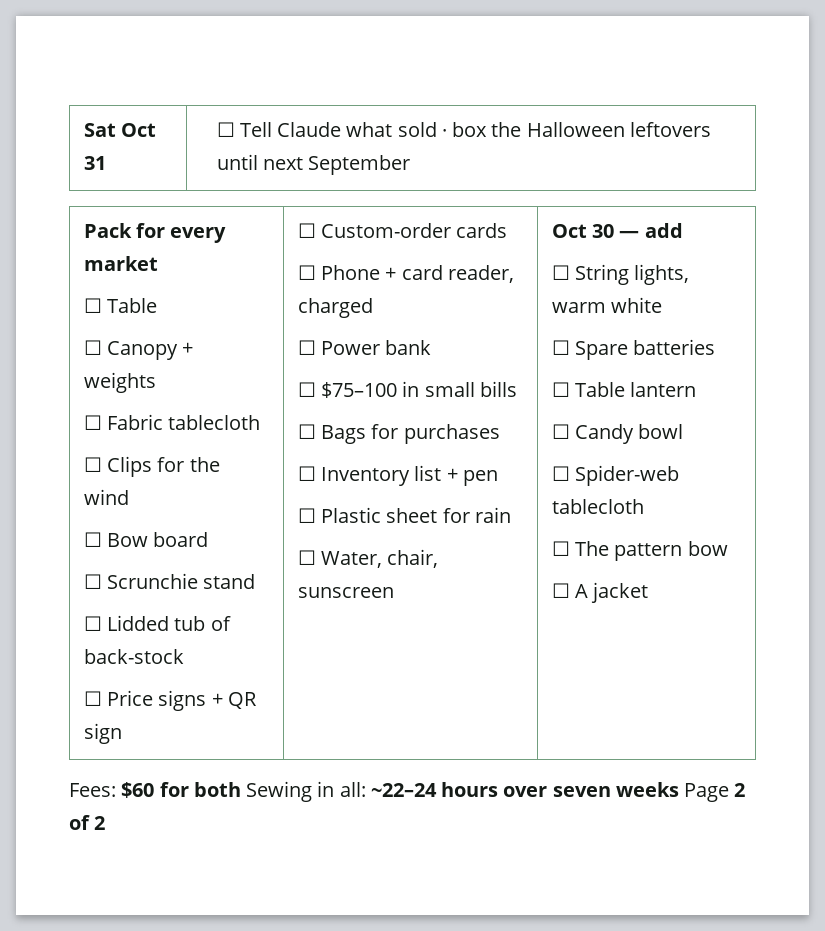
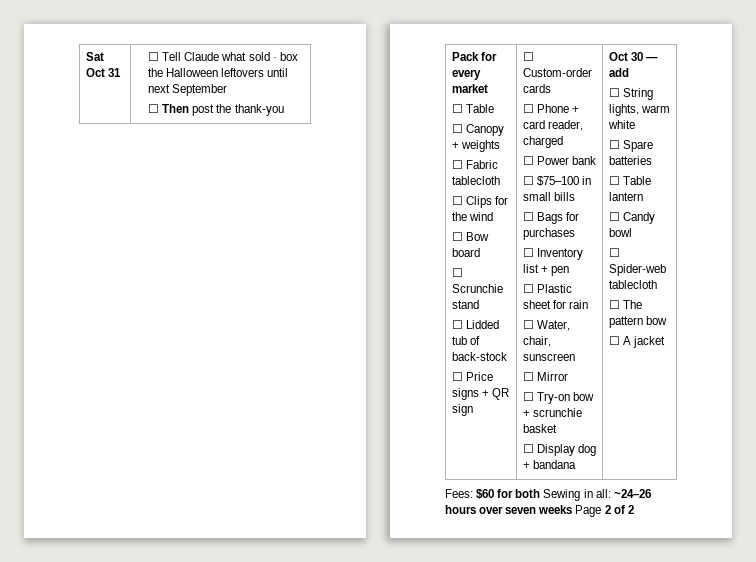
(411, 165) none -> [148,104,284,116] // ☐ Then post the thank-you
(394, 592) none -> [522,372,568,381] [522,392,594,404] [522,408,582,417] [522,424,557,433] [522,444,596,456] [522,460,576,469] // ☐ Mirror // ☐ Try-on bow + scrunchie basket // ☐ Display dog + bandana
[370,783,437,797] ~22–24 -> [613,489,651,498] ~24–26

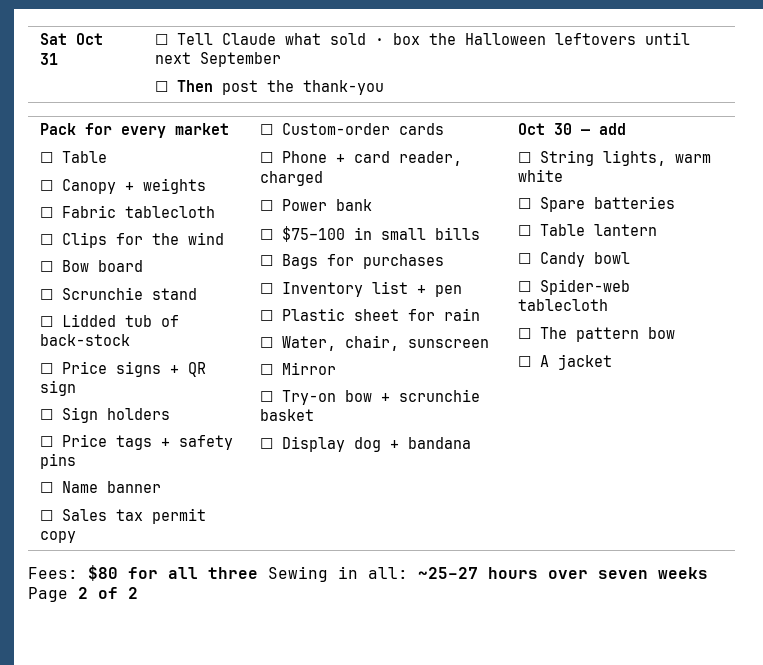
(473, 410) none -> [40,407,171,423] [40,434,234,450] [40,453,77,469] [40,481,162,493] [40,508,207,524] [40,531,77,543] // ☐ Sign holders // ☐ Price tags + safety pins // ☐ Name banner // ☐ Sales tax permit copy
[476,489,541,499] $60 for both -> [88,565,258,581] $80 for all three
[613,489,651,498] ~24–26 -> [418,567,478,579] ~25–27

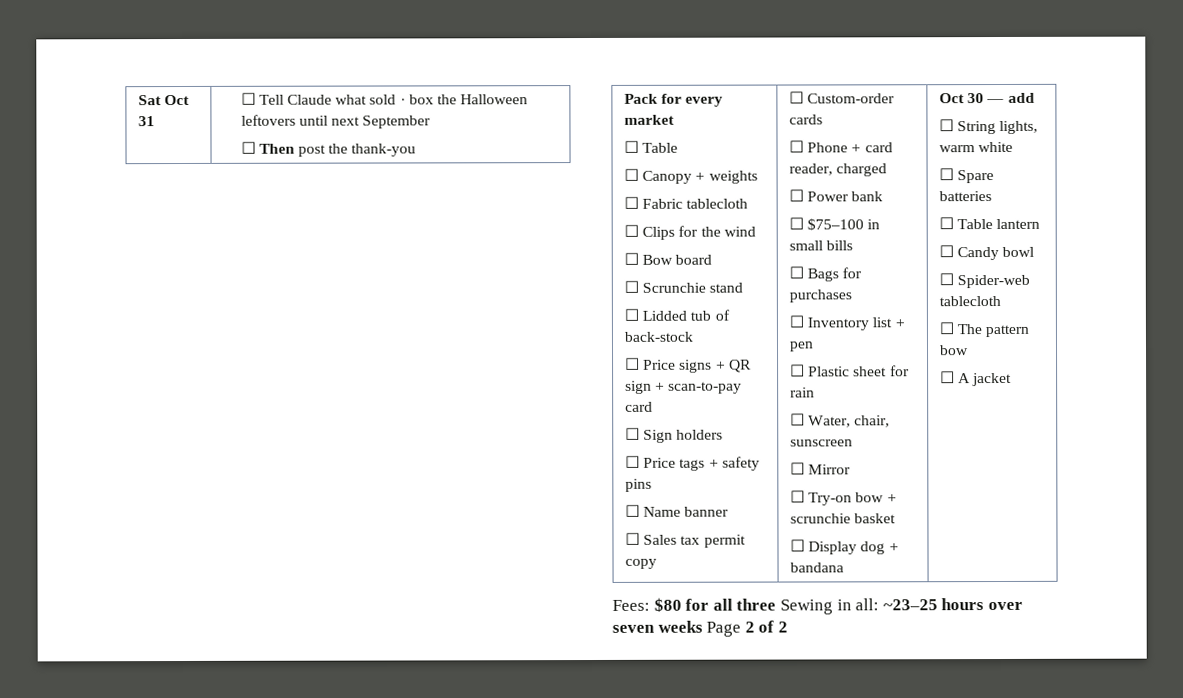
(77, 388) none -> [655,381,743,394] [624,401,653,412] + scan-to-pay card
[418,567,478,579] ~25–27 -> [882,599,938,611] ~23–25

